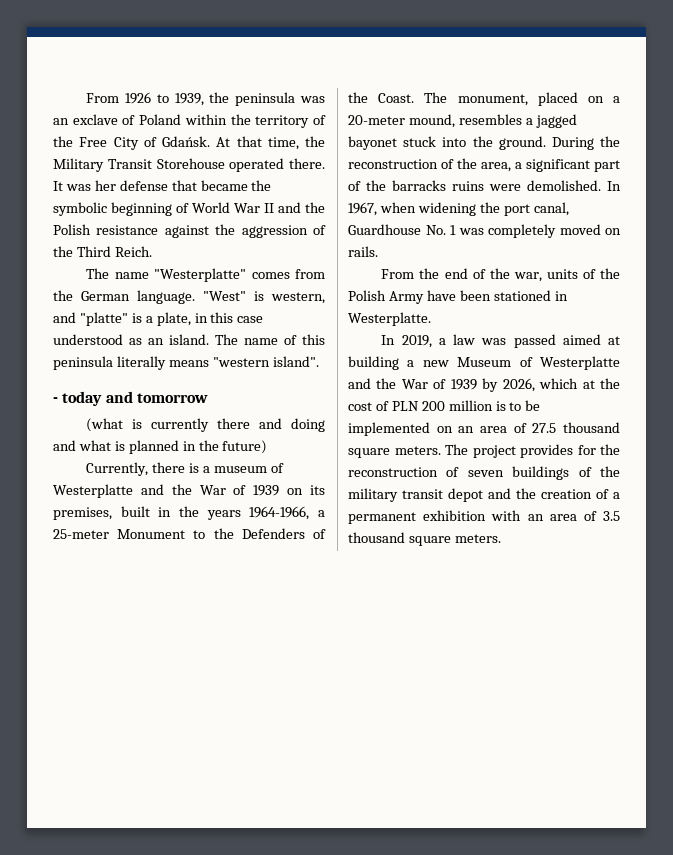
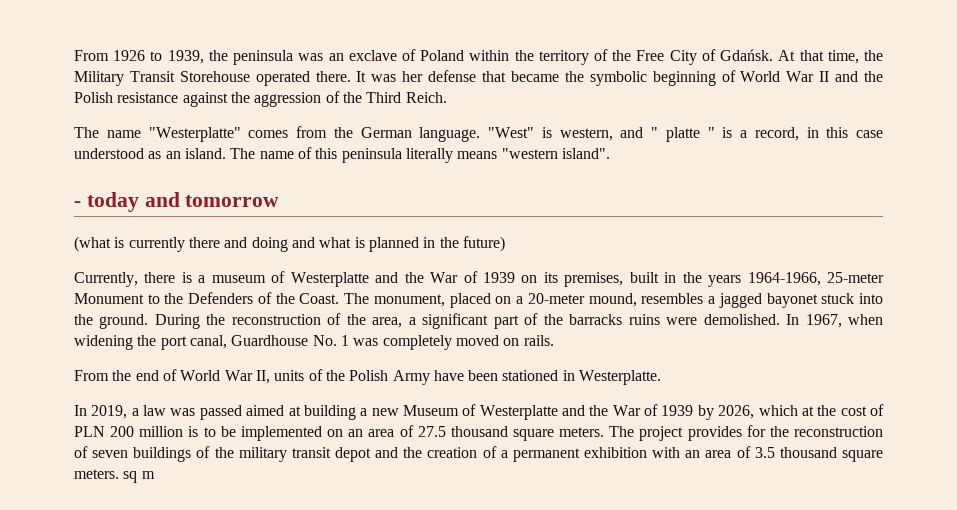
[79,312,191,326] "platte" is a plate, -> [651,127,799,142] " platte " is a record,
[317,510,325,517] a -> (821, 279) none
[489,268,542,282] the war, -> [180,370,270,384] World War II,
(501, 538) none -> [123,471,155,483] sq m

